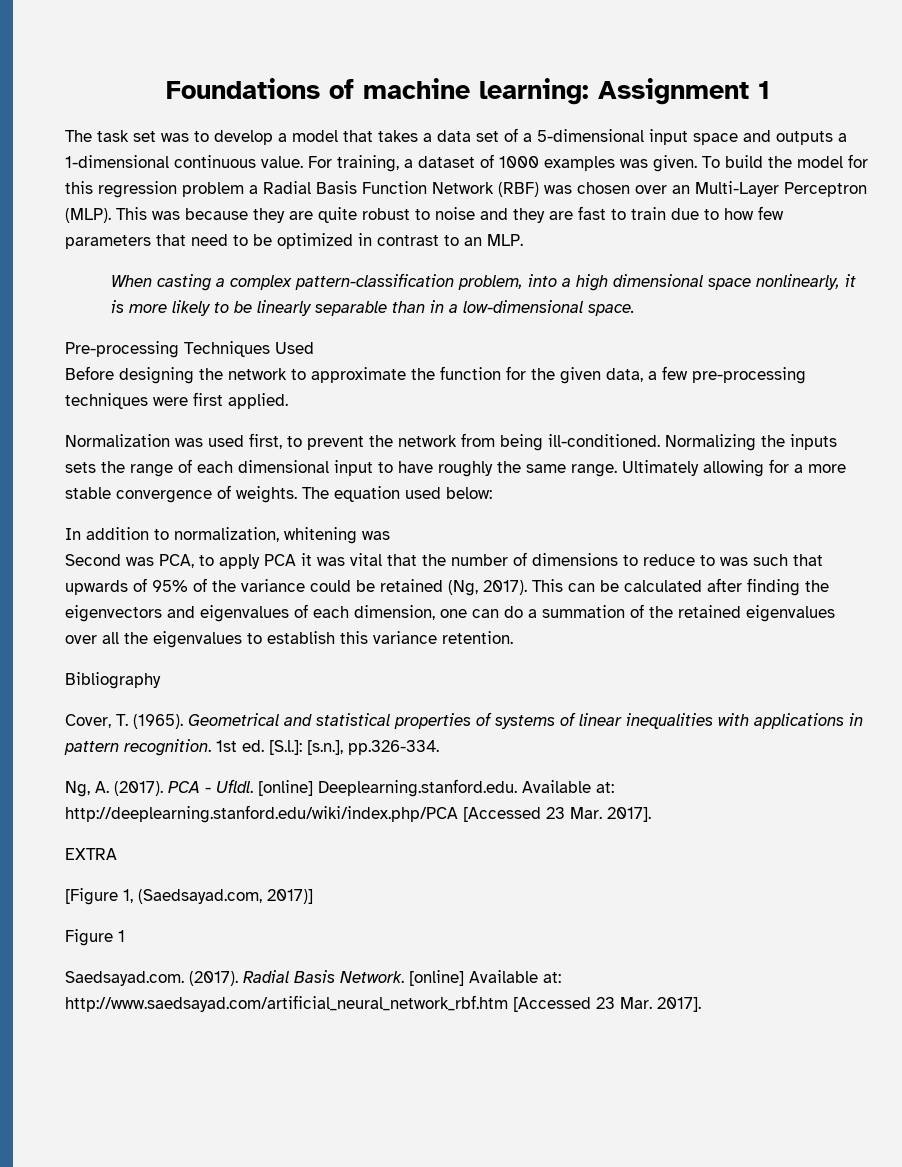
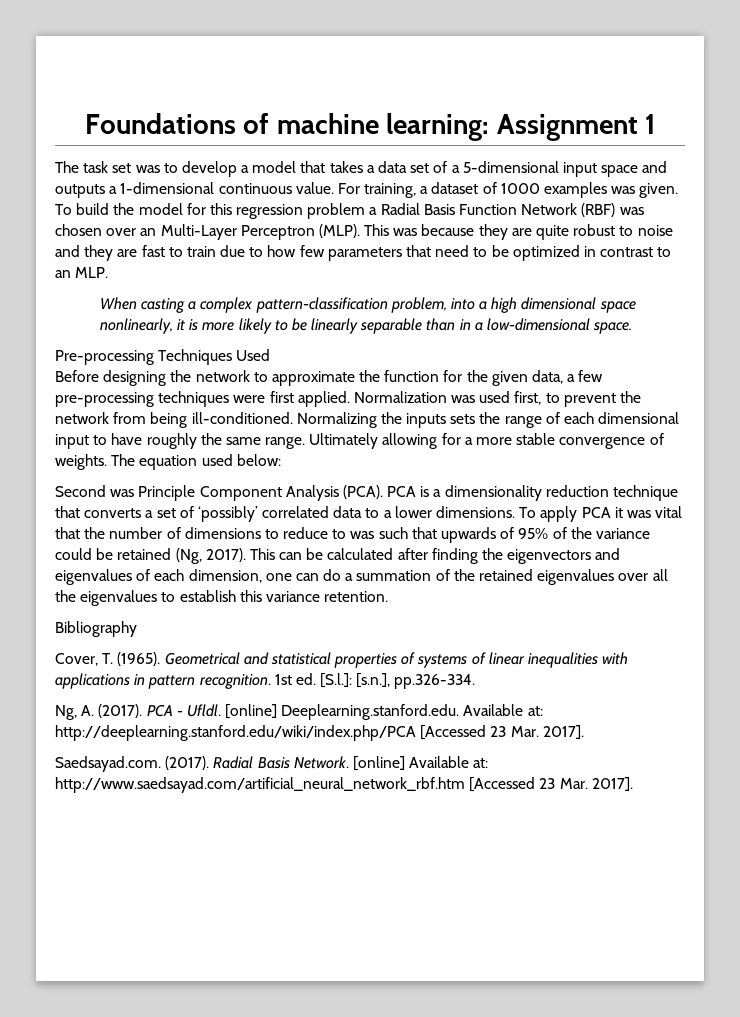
(288, 401) // -> (350, 399) none
[65,527,390,544] [65,554,214,568] In addition to normalization, whitening was // Second was PCA, to -> [55,485,679,501] [55,506,537,522] Second was Principle Component Analysis (PCA). PCA is a dimensionality reduction technique that converts a set of ‘possibly’ correlated data to a lower dimensions. To
[65,848,117,860] [65,888,313,905] [65,929,125,946] // EXTRA // [Figure 1, (Saedsayad.com, 2017)] // Figure 1 -> (584, 732) none

